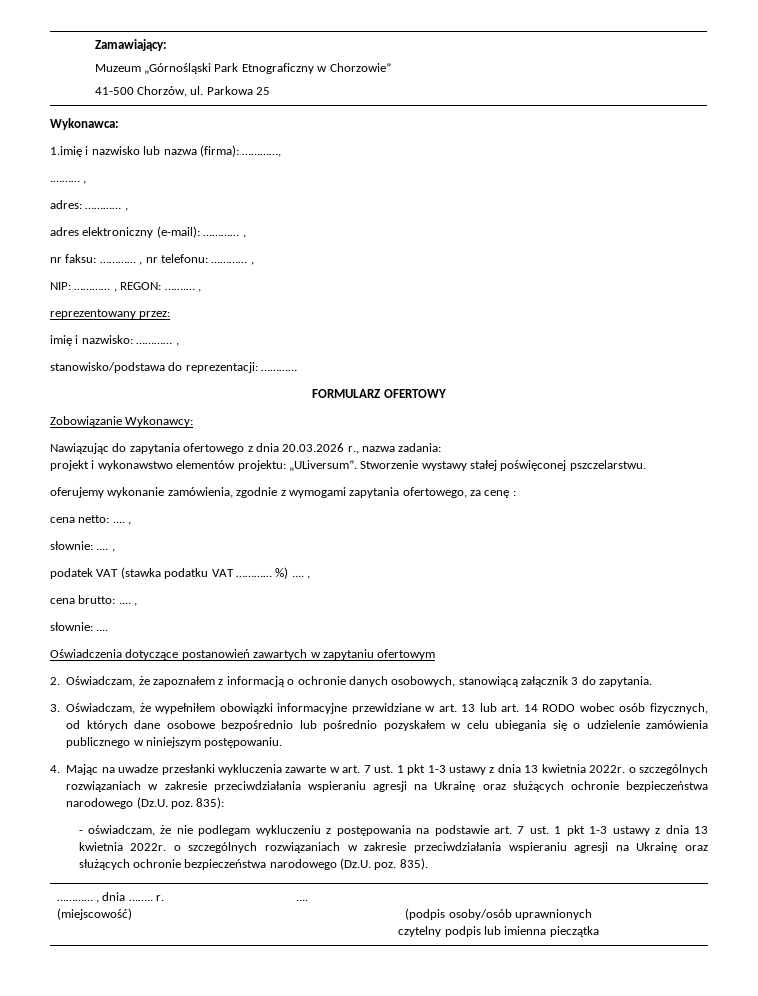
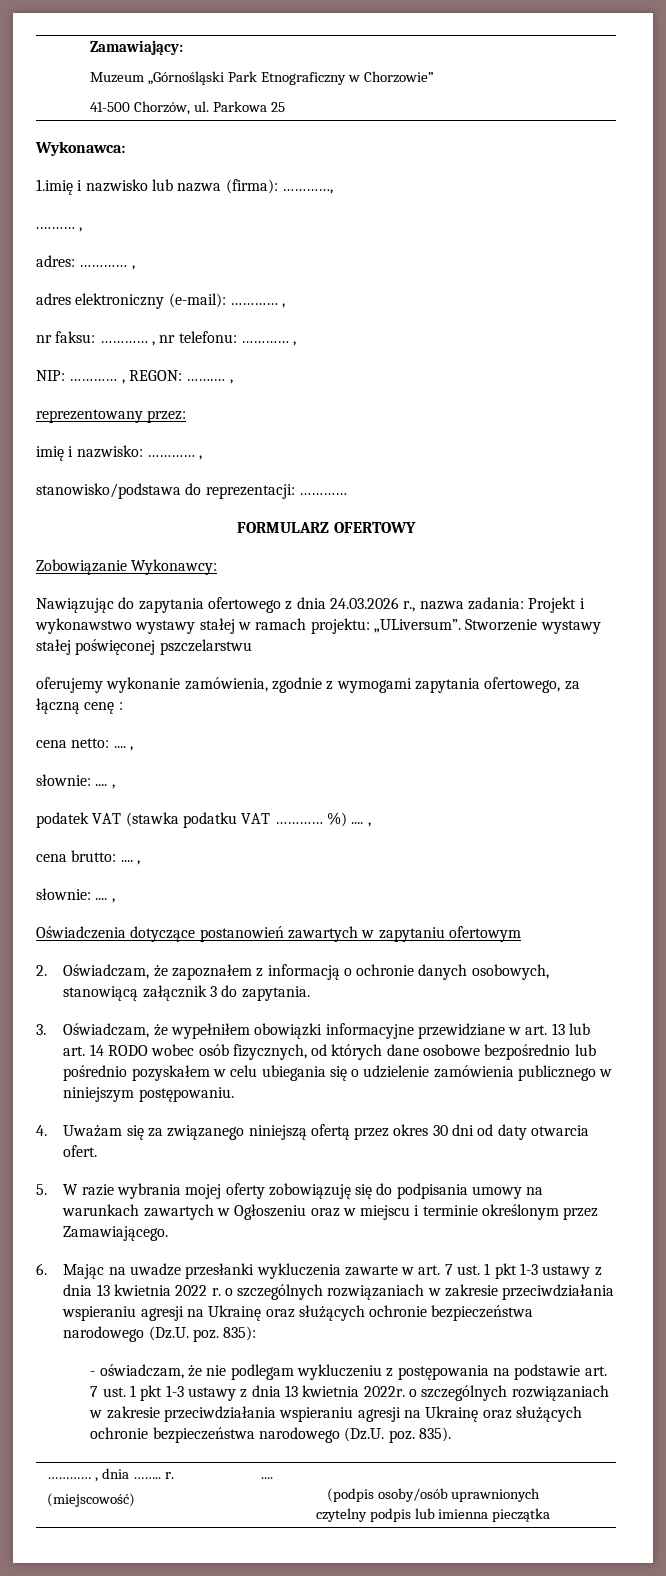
[282,443,345,452] 20.03.2026 -> [329,597,399,609] 24.03.2026
[50,460,89,471] // projekt -> [528,597,577,613] Projekt
[176,460,236,469] elementów -> [135,618,307,634] wystawy stałej w ramach
[569,460,646,471] pszczelarstwu. -> [159,639,252,655] pszczelarstwu
(481, 493) none -> [36,698,80,714] łączną
(109, 630) none -> [111,898,115,903] ,
(60, 769) none -> [63,1124,590,1140] [63,1145,98,1157] [36,1183,544,1199] [62,1204,599,1220] [63,1226,169,1241] [36,1263,47,1275] Uważam się za związanego niniejszą ofertą przez okres 30 dni od daty otwarcia ofert. // 5. W razie wybrania mojej oferty zobowiązuję się do podpisania umowy na warunkach zawartych w Ogłoszeniu oraz w miejscu i terminie określonym przez Zamawiającego. // 6.
[589,765,626,773] 2022r. -> [175,1285,221,1296] 2022 r.

